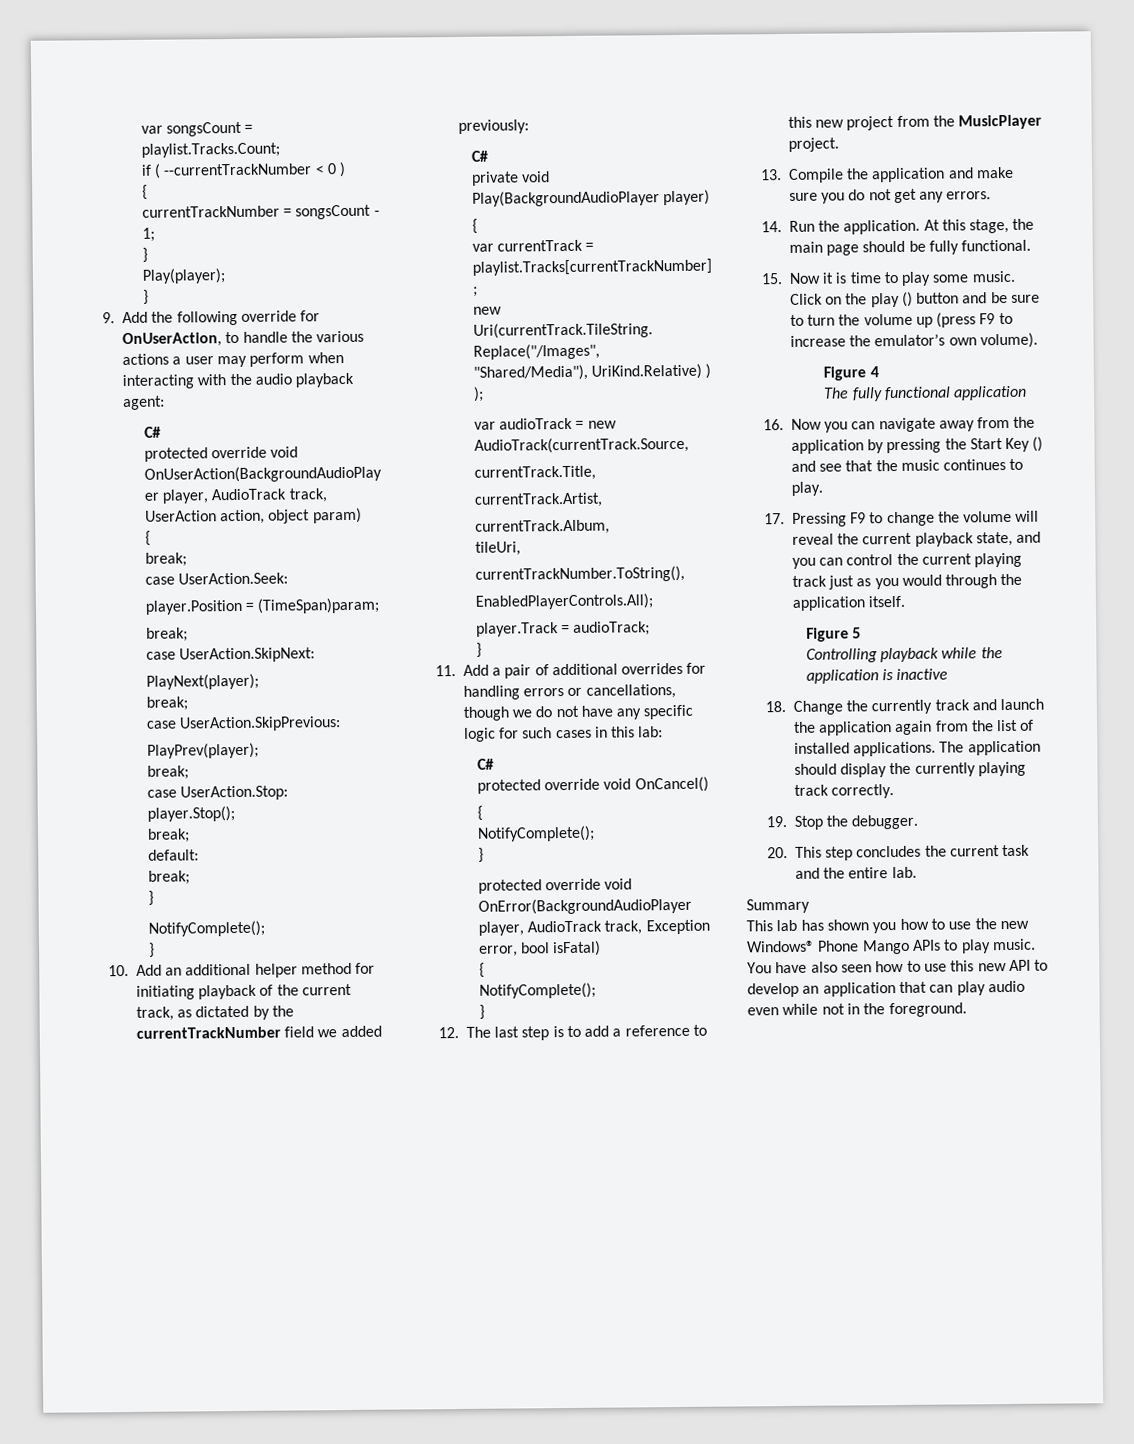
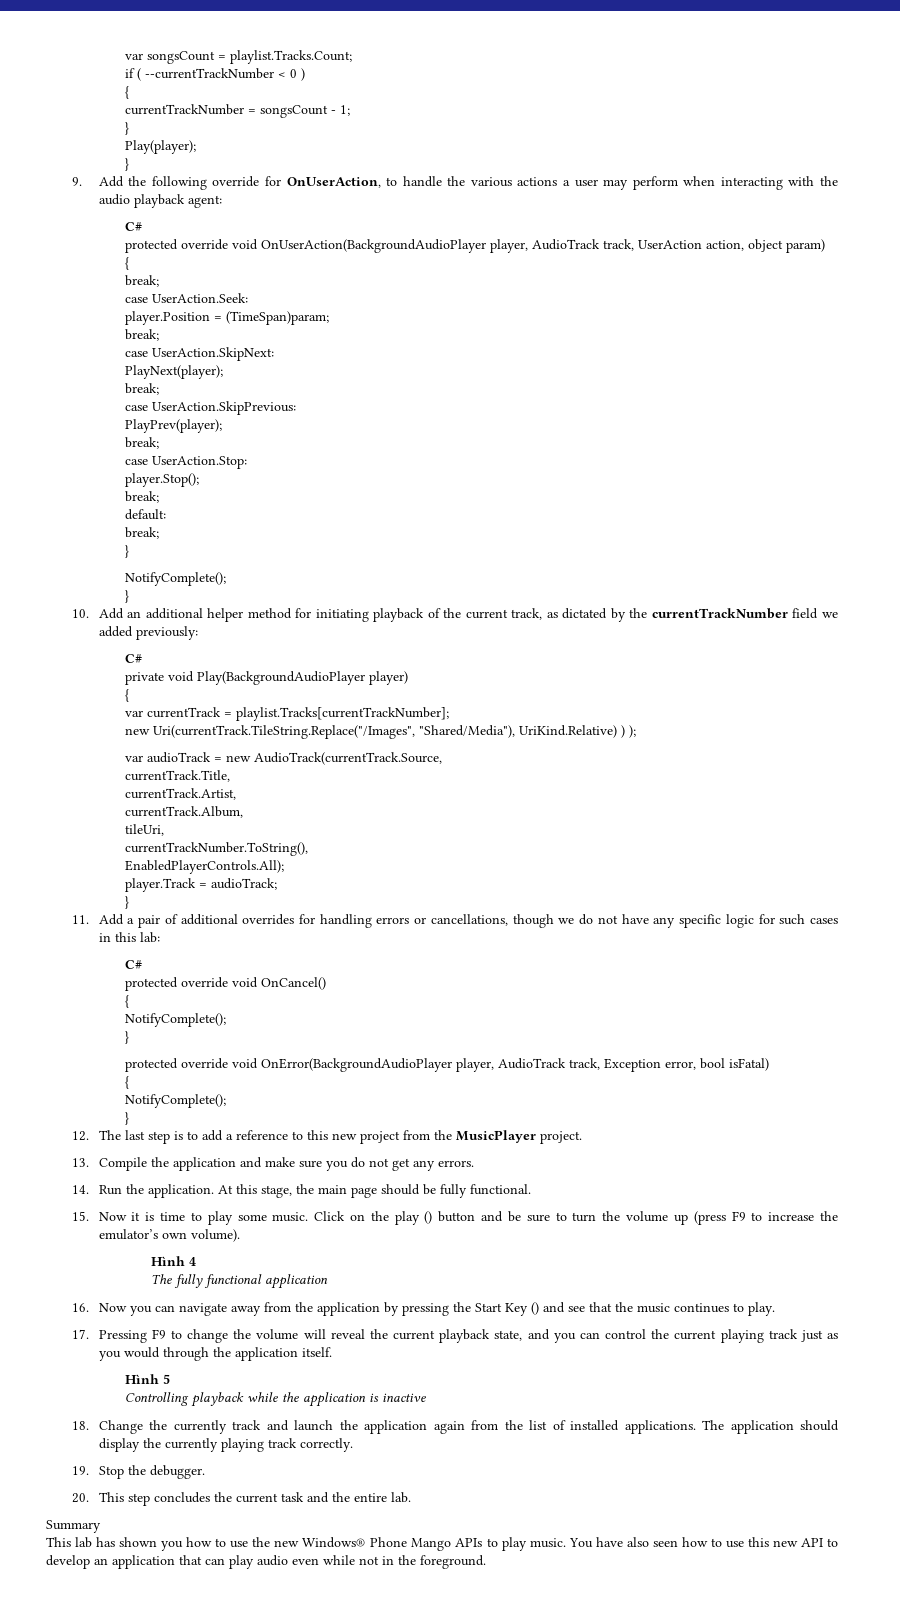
[823,366,867,381] Figure -> [151,1256,186,1266] Hình
[805,627,849,642] Figure -> [124,1374,159,1384] Hình

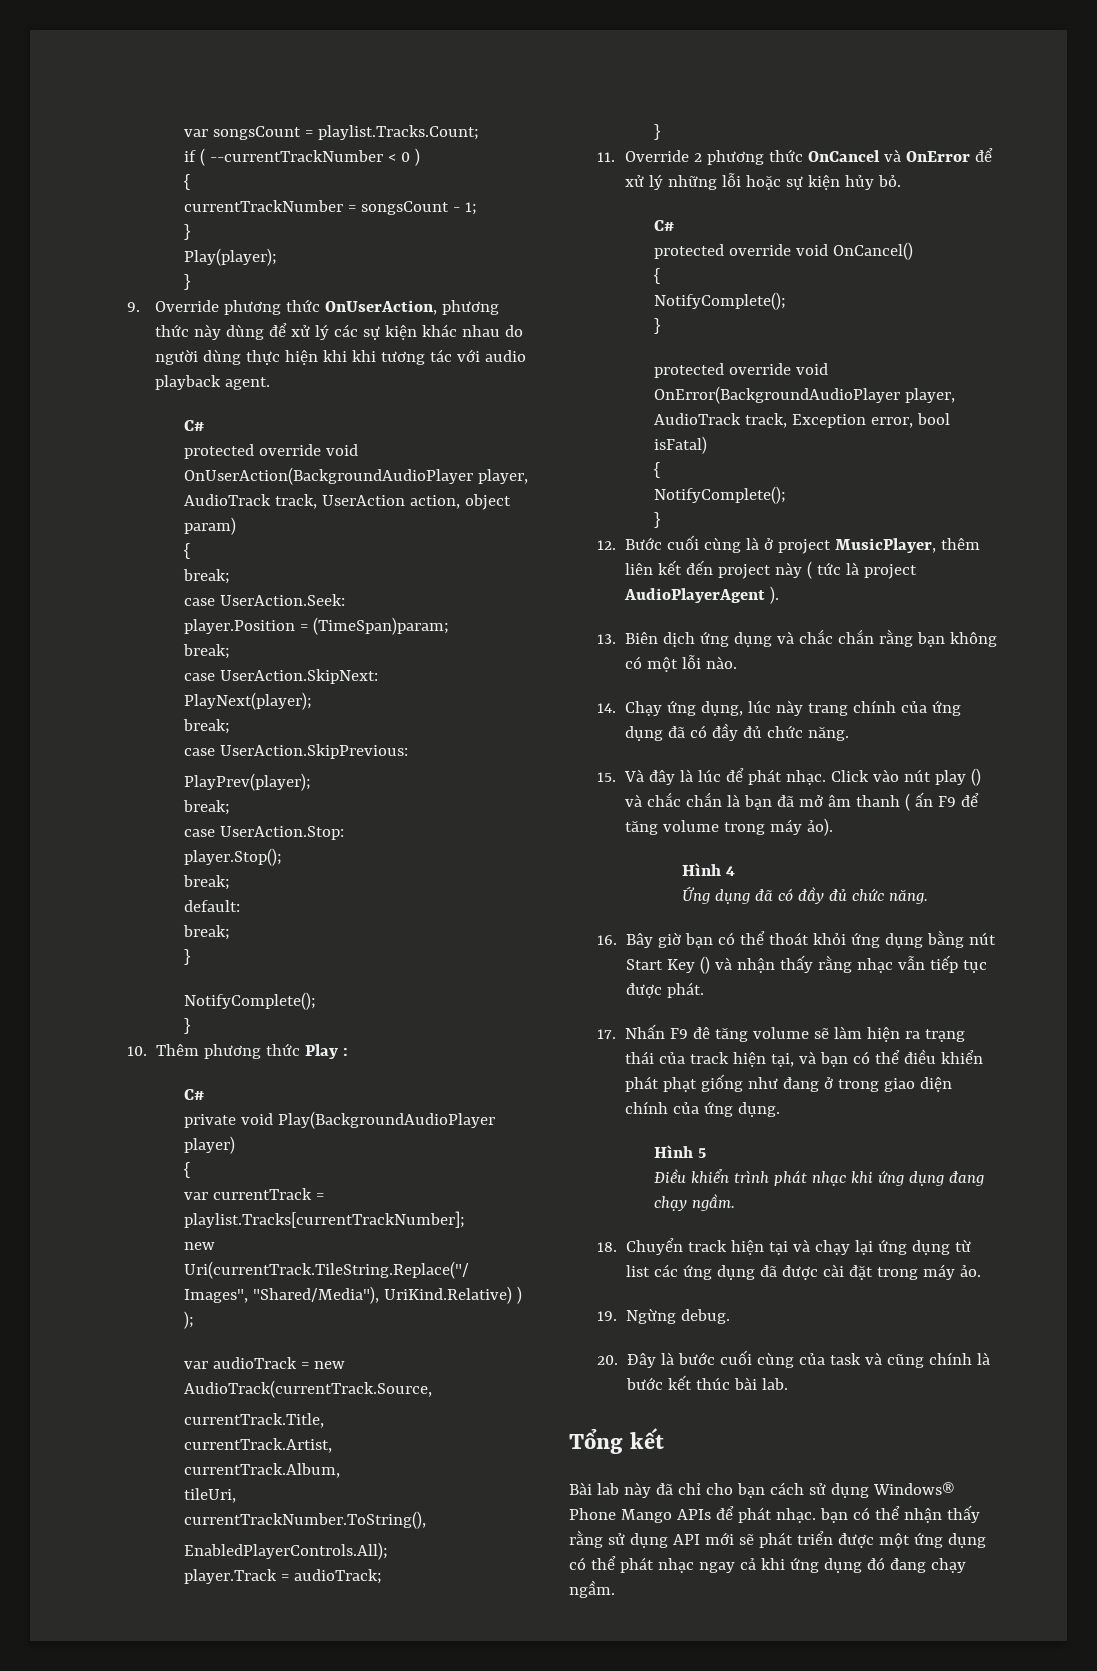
[98,176,839,190] Add the following override for OnUserAction, to handle the various actions a user may perform when interacting with the -> [155,299,500,315] [155,323,524,340] [155,349,481,365] Override phương thức OnUserAction, phương thức này dùng để xử lý các sự kiện khác nhau do người dùng thực hiện khi khi tương tác với
[187,195,222,208] agent: -> [225,377,271,390] agent.
[98,608,838,622] [98,626,198,640] Add an additional helper method for initiating playback of the current track, as dictated by the currentTrackNumber field we added previously: -> [156,1043,349,1059] Thêm phương thức Play :
[98,914,838,928] [98,932,160,943] Add a pair of additional overrides for handling errors or cancellations, though we do not have any specific logic for such cases in this lab: -> [625,148,994,165] [625,173,902,190] Override 2 phương thức OnCancel và OnError để xử lý những lỗi hoặc sự kiện hủy bỏ.
[98,1130,582,1144] [72,1157,474,1171] [72,1184,531,1198] [72,1211,839,1225] [98,1229,240,1242] [151,1256,197,1266] [151,1274,329,1289] [72,1302,775,1316] [72,1329,838,1343] [98,1347,332,1361] [124,1374,170,1384] [124,1392,426,1407] [72,1420,840,1434] [98,1438,353,1452] [72,1465,205,1479] [72,1492,411,1506] [46,1520,101,1533] [46,1537,839,1551] [46,1555,486,1569] The last step is to add a reference to this new project from the MusicPlayer project. // 13. Compile the application and make sure you do not get any errors. // 14. Run the application. At this stage, the main page should be fully functional. // 15. Now it is time to play some music. Click on the play () button and be sure to turn the volume up (press F9 to increase the emulator’s own volume). // Hình 4 // The fully functional application // 16. Now you can navigate away from the application by pressing the Start Key () and see that the music continues to play. // 17. Pressing F9 to change the volume will reveal the current playback state, and you can control the current playing track just as you would through the application itself. // Hình 5 // Controlling playback while the application is inactive // 18. Change the currently track and launch the application again from the list of installed applications. The application should display the currently playing track correctly. // 19. Stop the debugger. // 20. This step concludes the current task and the entire lab. // Summary // This lab has shown you how to use the new Windows® Phone Mango APIs to play music. You have also seen how to use this new API to develop an application that can play audio even while not in the foreground. -> [625,535,981,554] [625,560,918,579] [624,586,780,604] [597,629,998,647] [625,655,738,672] [597,700,962,716] [625,723,850,741] [597,768,982,786] [625,792,980,811] [625,818,834,836] [681,863,735,876] [681,886,928,904] [597,930,997,948] [626,955,988,974] [626,982,705,998] [597,1024,966,1042] [625,1049,984,1067] [625,1074,953,1092] [625,1101,781,1117] [653,1145,706,1158] [653,1169,984,1186] [653,1194,735,1211] [597,1238,972,1255] [626,1264,982,1280] [597,1308,731,1324] [597,1350,991,1368] [626,1375,789,1390] [569,1428,665,1454] [569,1482,954,1498] [569,1505,980,1523] [569,1530,986,1548] [569,1556,966,1573] [569,1580,615,1598] Bước cuối cùng là ở project MusicPlayer, thêm liên kết đến project này ( tức là project AudioPlayerAgent ). // 13. Biên dịch ứng dụng và chắc chắn rằng bạn không có một lỗi nào. // 14. Chạy ứng dụng, lúc này trang chính của ứng dụng đã có đầy đủ chức năng. // 15. Và đây là lúc để phát nhạc. Click vào nút play () và chắc chắn là bạn đã mở âm thanh ( ấn F9 để tăng volume trong máy ảo). // Hình 4 // Ứng dụng đã có đầy đủ chức năng. // 16. Bây giờ bạn có thể thoát khỏi ứng dụng bằng nút Start Key () và nhận thấy rằng nhạc vẫn tiếp tục được phát. // 17. Nhấn F9 đê tăng volume sẽ làm hiện ra trạng thái của track hiện tại, và bạn có thể điều khiển phát phạt giống như đang ở trong giao diện chính của ứng dụng. // Hình 5 // Điều khiển trình phát nhạc khi ứng dụng đang chạy ngầm. // 18. Chuyển track hiện tại và chạy lại ứng dụng từ list các ứng dụng đã được cài đặt trong máy ảo. // 19. Ngừng debug. // 20. Đây là bước cuối cùng của task và cũng chính là bước kết thúc bài lab. // Tổng kết // Bài lab này đã chỉ cho bạn cách sử dụng Windows® Phone Mango APIs để phát nhạc. bạn có thể nhận thấy rằng sử dụng API mới sẽ phát triển được một ứng dụng có thể phát nhạc ngay cả khi ứng dụng đó đang chạy ngầm.

